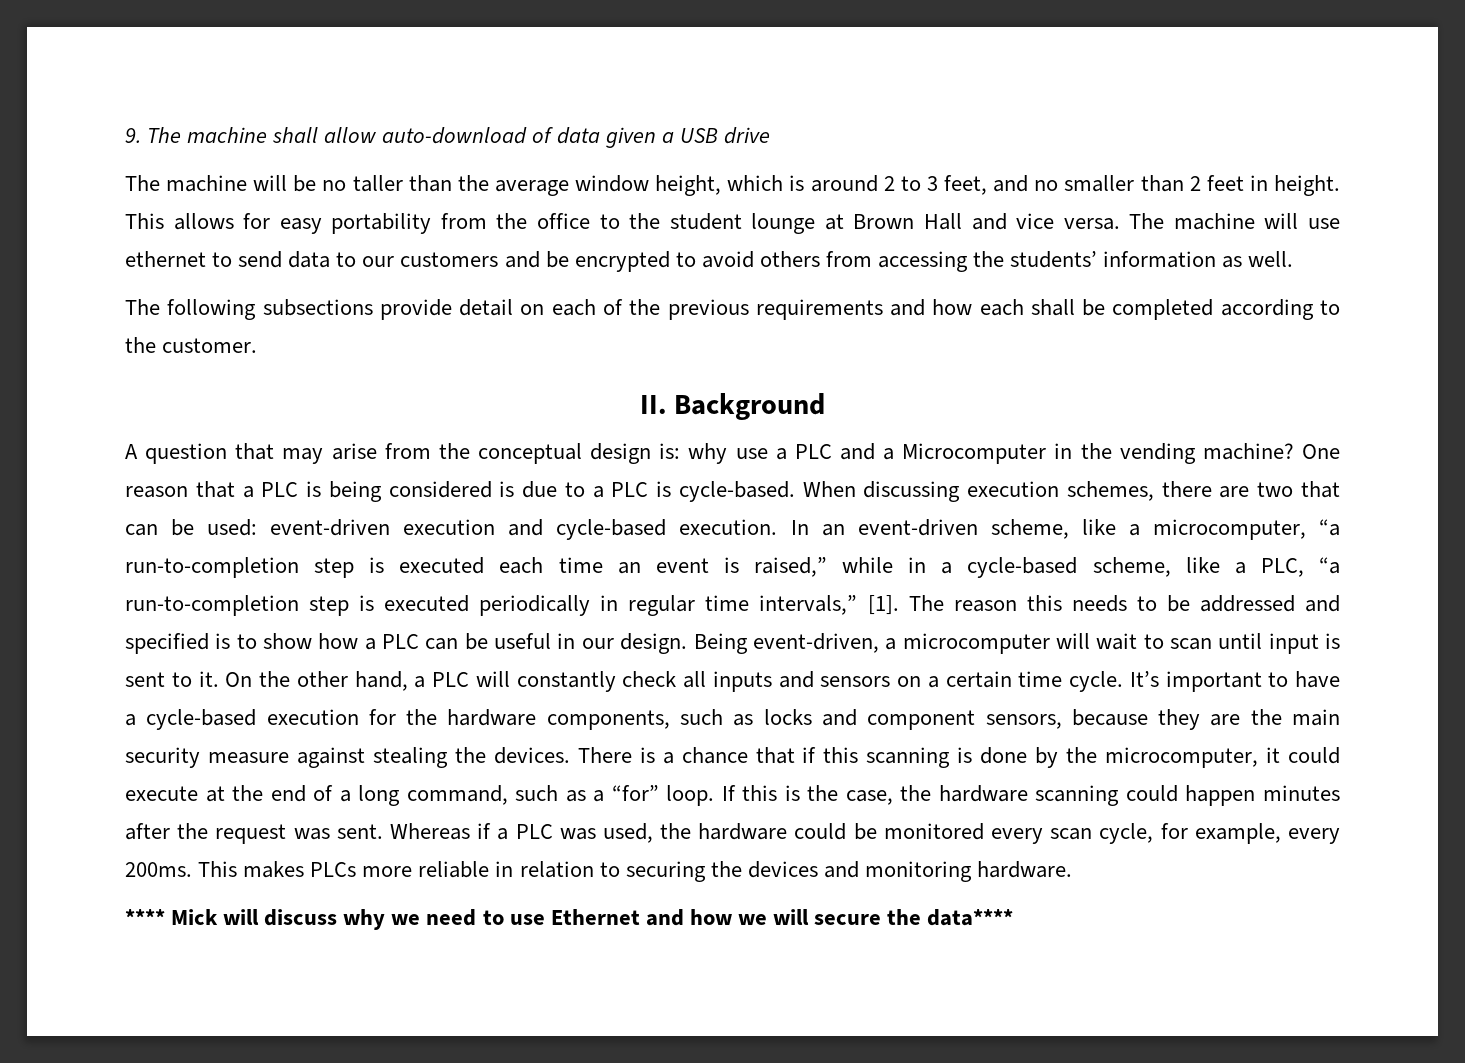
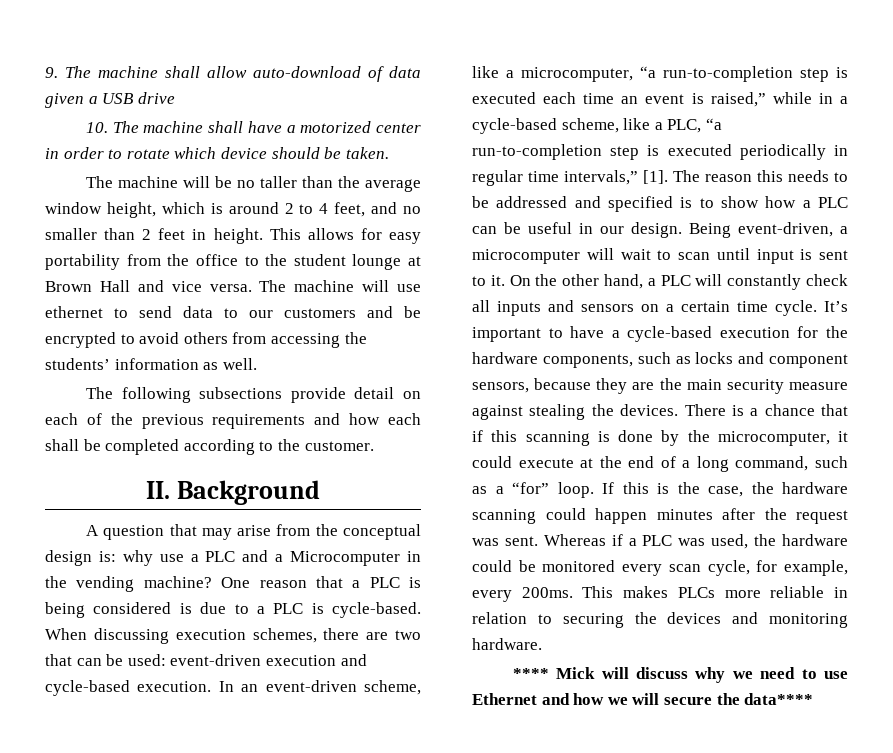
(770, 135) none -> [85,121,421,133] [45,147,389,159] // 10. The machine shall have a motorized center in order to rotate which device should be taken.
[926,176,938,191] 3 -> [319,203,329,214] 4

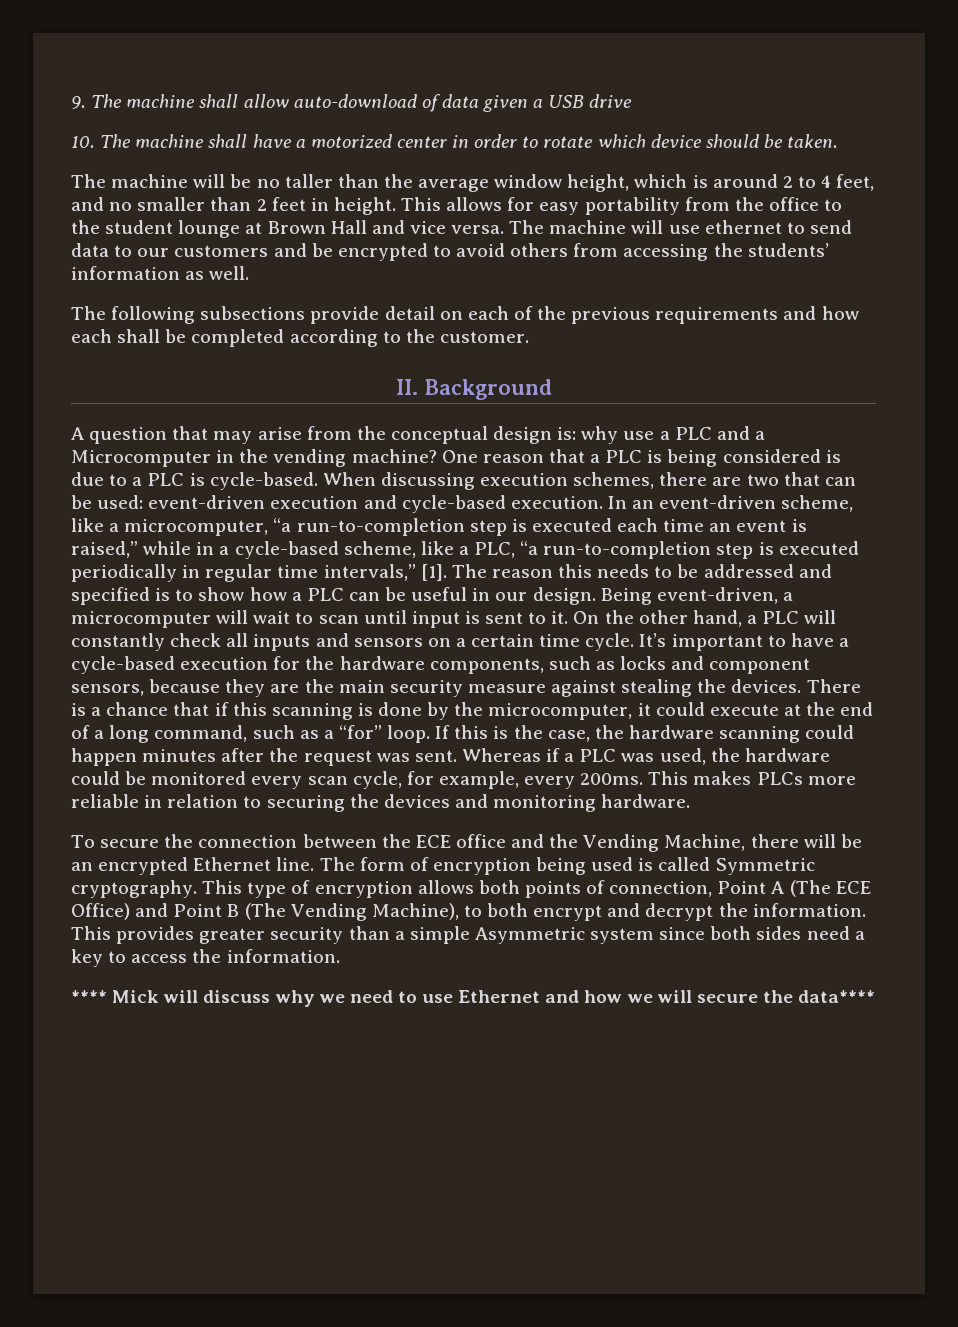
(542, 644) none -> [71,834,862,852] [71,857,815,875] [71,880,871,898] [71,903,866,921] [71,926,865,944] [71,949,340,967] // To secure the connection between the ECE office and the Vending Machine, there will be an encrypted Ethernet line. The form of encryption being used is called Symmetric cryptography. This type of encryption allows both points of connection, Point A (The ECE Office) and Point B (The Vending Machine), to both encrypt and decrypt the information. This provides greater security than a simple Asymmetric system since both sides need a key to access the information.

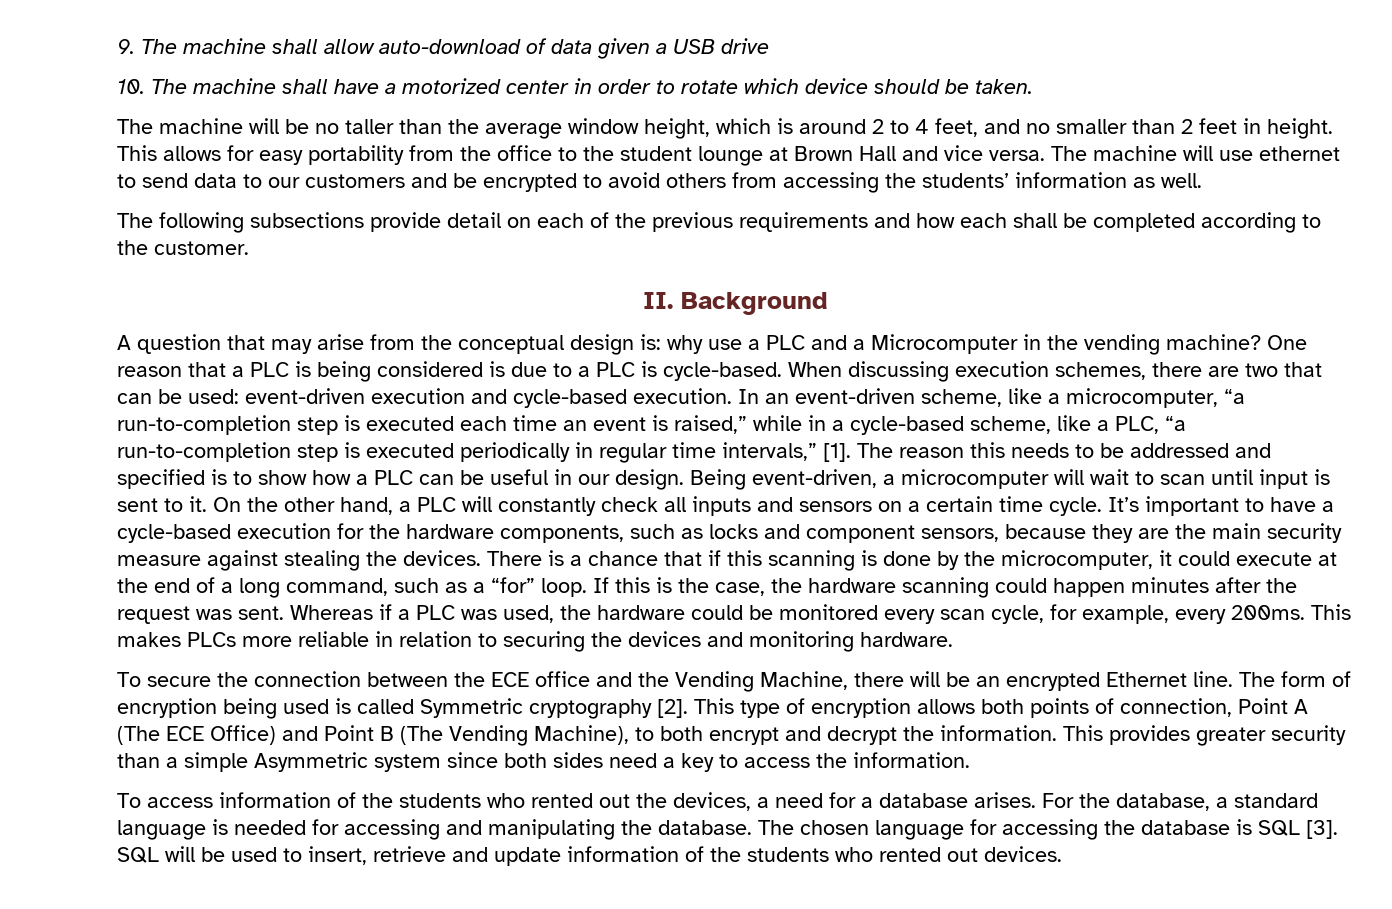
[71,880,197,898] cryptography. -> [529,699,688,719] cryptography [2].
[71,990,876,1007] **** Mick will discuss why we need to use Ethernet and how we will secure the data**** -> [117,792,1318,811] [117,819,1338,840] [117,846,1062,866] To access information of the students who rented out the devices, a need for a database arises. For the database, a standard language is needed for accessing and manipulating the database. The chosen language for accessing the database is SQL [3]. SQL will be used to insert, retrieve and update information of the students who rented out devices.

